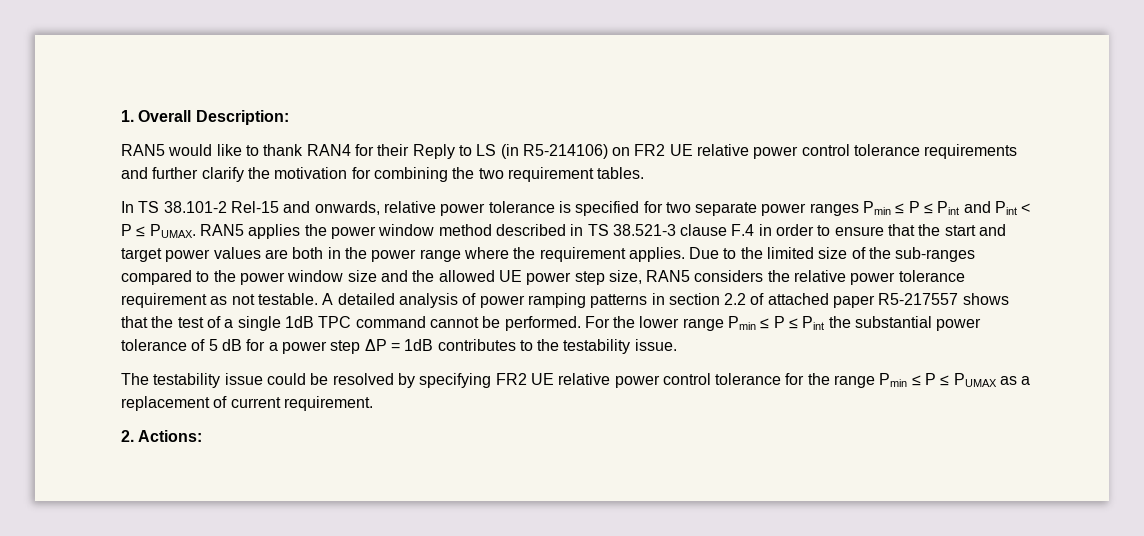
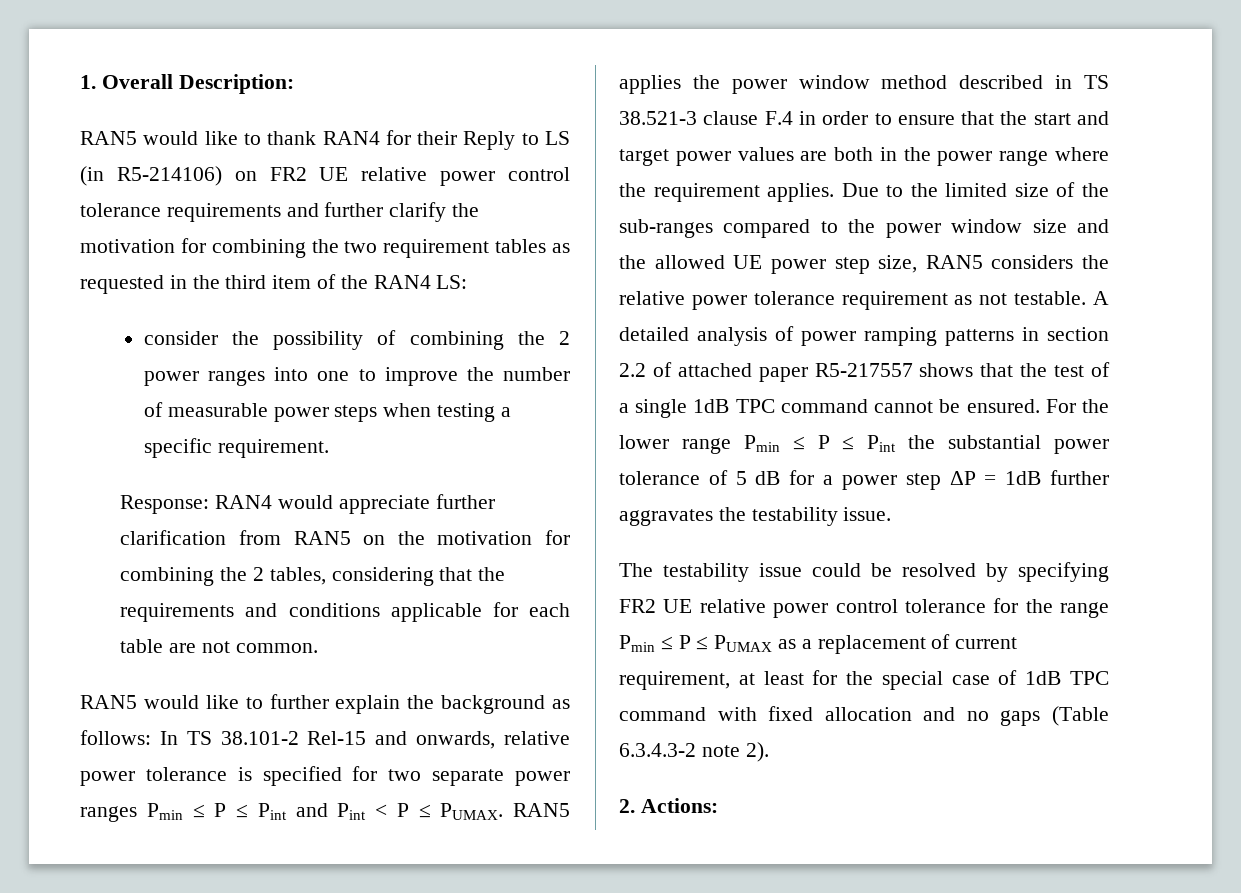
[597,167,645,179] tables. // -> [495,239,570,253] [80,274,468,294] [143,330,570,350] [143,367,571,386] [143,402,511,422] [143,438,329,458] [120,494,495,514] [120,530,571,545] [120,567,506,586] [120,602,570,622] [120,639,318,653] [80,694,570,714] [80,730,151,745] tables as requested in the third item of the RAN4 LS: // consider the possibility of combining the 2 power ranges into one to improve the number of measurable power steps when testing a specific requirement. // Response: RAN4 would appreciate further clarification from RAN5 on the motivation for combining the 2 tables, considering that the requirements and conditions applicable for each table are not common. // RAN5 would like to further explain the background as follows:
[504,316,581,331] performed. -> [966,399,1040,413] ensured.
[437,339,533,351] contributes to -> [1050,470,1109,485] [619,509,713,526] further aggravates
[283,396,373,411] requirement. -> [619,670,1109,690] [619,706,1109,726] [619,742,769,762] requirement, at least for the special case of 1dB TPC command with fixed allocation and no gaps (Table 6.3.4.3-2 note 2).

